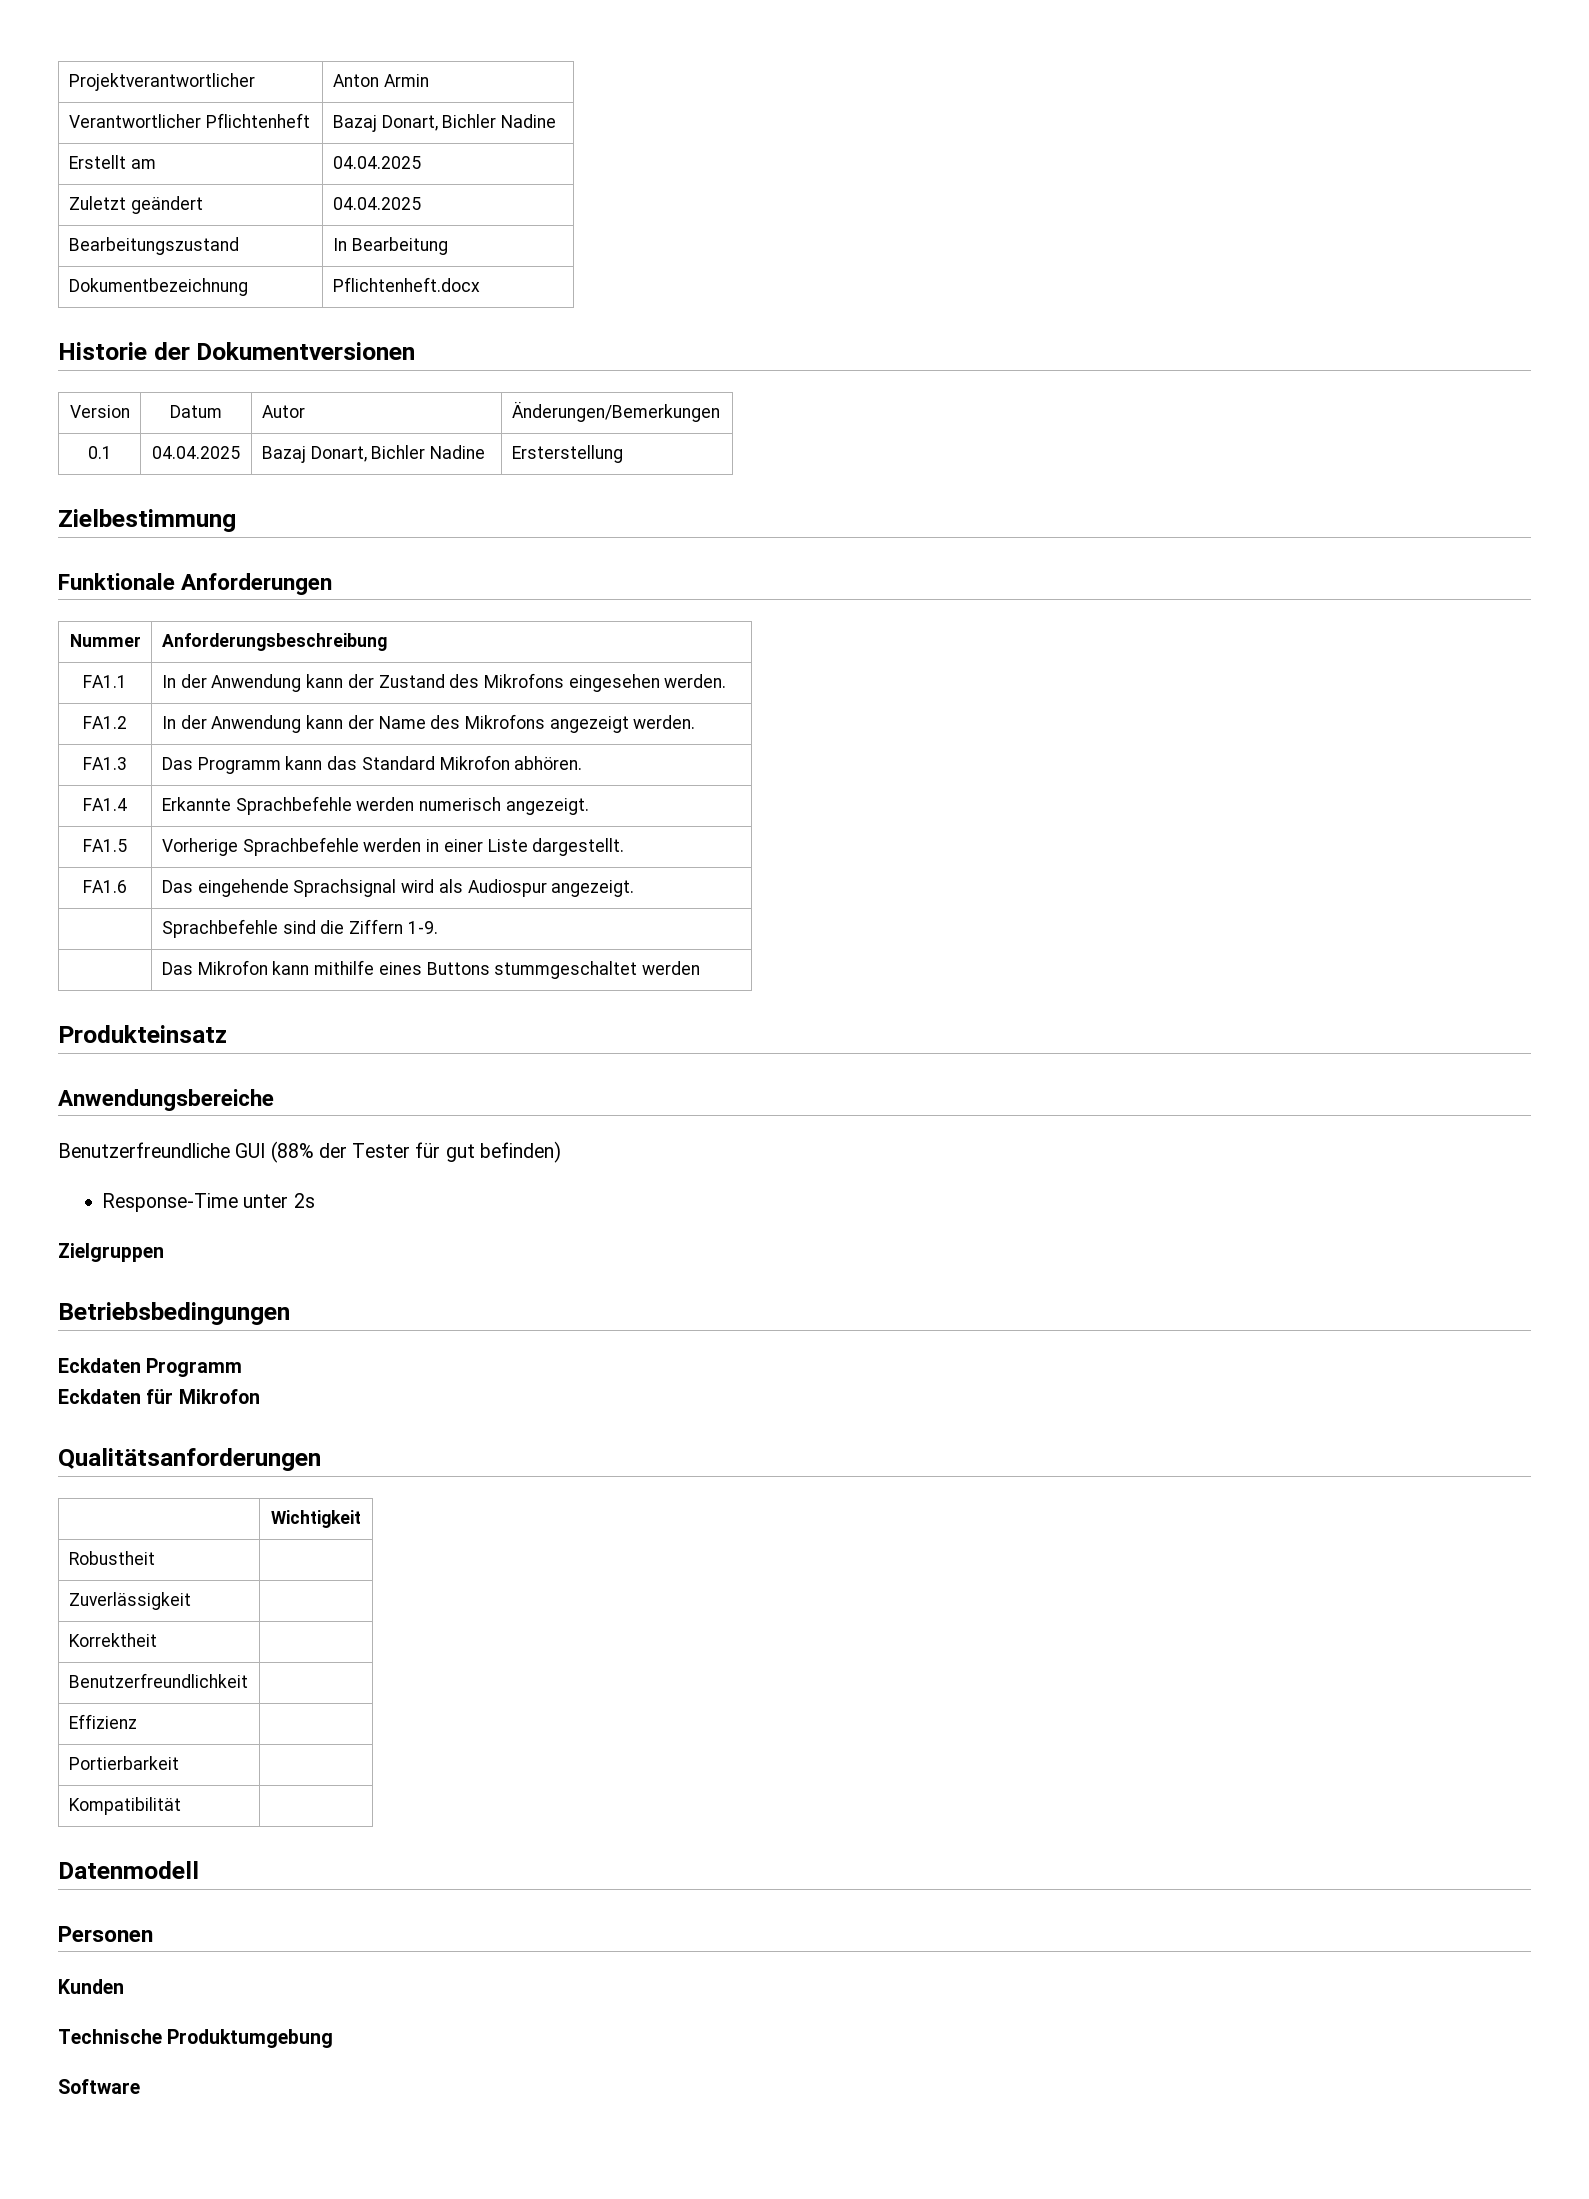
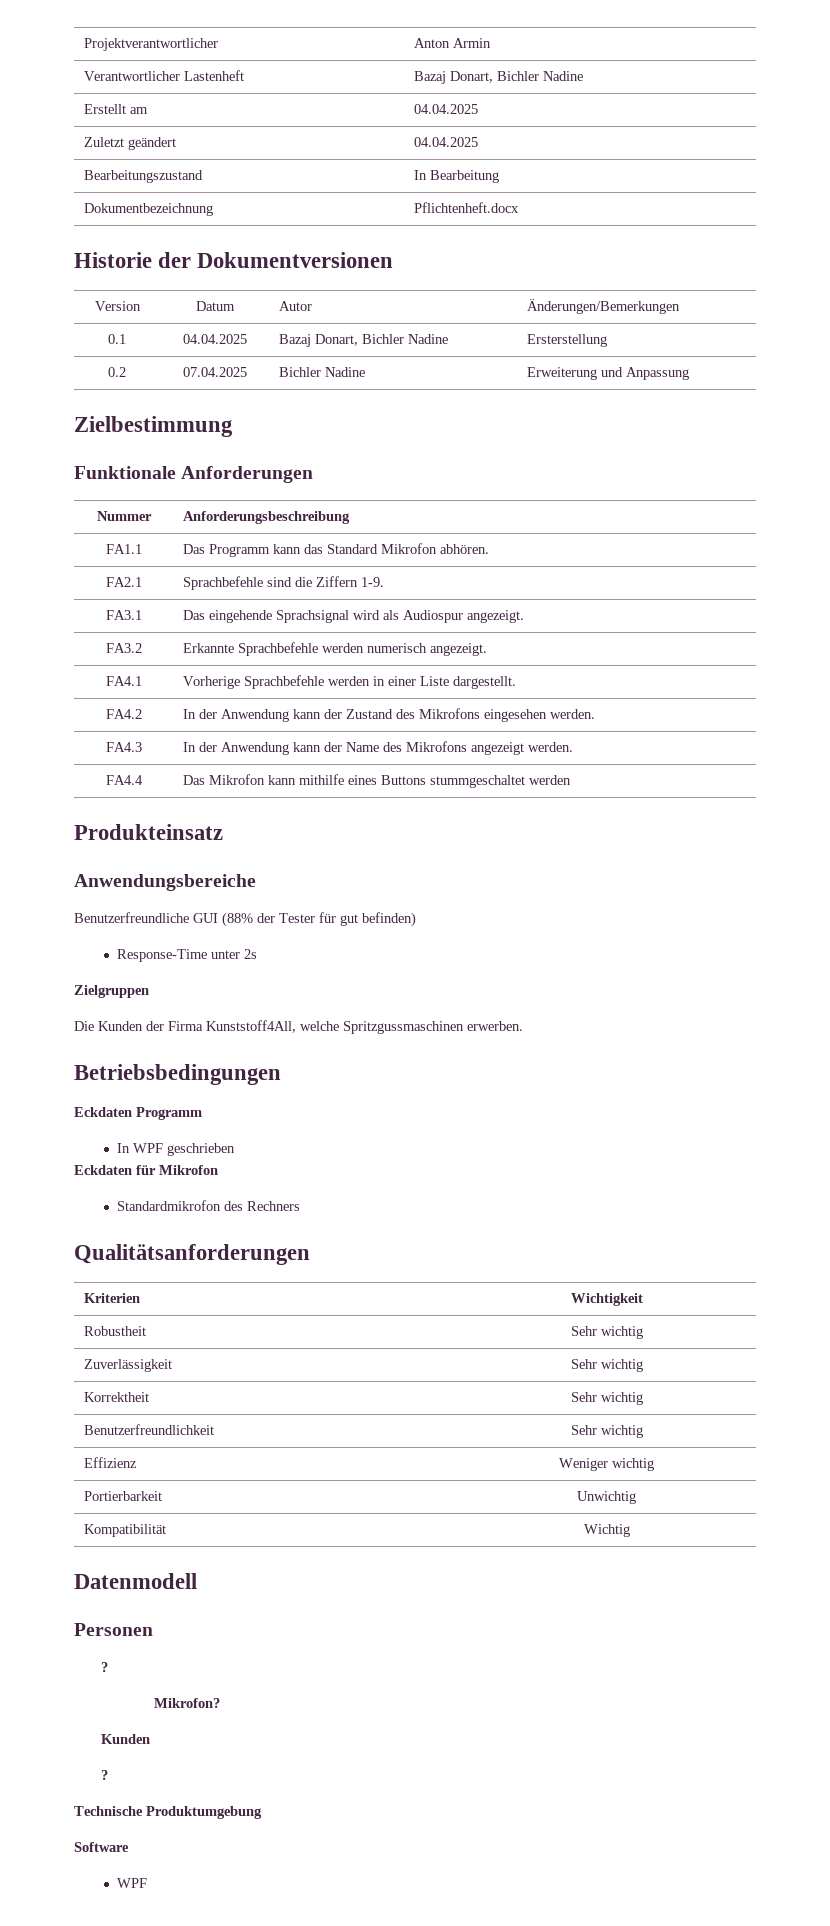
[205,113,310,128] Pflichtenheft -> [184,70,245,81] Lastenheft
(623, 454) none -> [108,367,126,377] [182,367,247,377] [279,367,366,377] [527,367,690,380] // 0.2 | 07.04.2025 | Bichler Nadine | Erweiterung und Anpassung
(127, 681) none -> [183,543,490,557] [106,577,142,587] [183,576,385,590] [106,610,142,620] [183,610,525,623] [106,643,142,653] [183,642,488,656] [106,676,142,686] [183,675,517,689] [106,709,142,719] | Das Programm kann das Standard Mikrofon abhören. // FA2.1 | Sprachbefehle sind die Ziffern 1-9. // FA3.1 | Das eingehende Sprachsignal wird als Audiospur angezeigt. // FA3.2 | Erkannte Sprachbefehle werden numerisch angezeigt. // FA4.1 | Vorherige Sprachbefehle werden in einer Liste dargestellt. // FA4.2
[83,716,127,729] FA1.2 -> [106,742,142,752] FA4.3
[83,757,127,770] [161,755,583,774] [83,798,127,811] [161,796,589,815] [83,839,127,852] [161,837,625,856] [83,880,127,893] [161,879,635,897] [161,919,438,938] FA1.3 | Das Programm kann das Standard Mikrofon abhören. // FA1.4 | Erkannte Sprachbefehle werden numerisch angezeigt. // FA1.5 | Vorherige Sprachbefehle werden in einer Liste dargestellt. // FA1.6 | Das eingehende Sprachsignal wird als Audiospur angezeigt. // | Sprachbefehle sind die Ziffern 1-9. // -> [106,775,143,785] FA4.4
(164, 1252) none -> [74,1020,523,1034] // Die Kunden der Firma Kunststoff4All, welche Spritzgussmaschinen erwerben.
(243, 1367) none -> [116,1143,235,1156] // In WPF geschrieben
(260, 1396) none -> [116,1200,300,1211] // Standardmikrofon des Rechners
(321, 1459) none -> [84,1293,141,1303] Kriterien
(155, 1558) none -> [570,1326,643,1339] Sehr wichtig
(191, 1601) none -> [570,1359,643,1372] Sehr wichtig
(157, 1640) none -> [570,1392,643,1405] Sehr wichtig
(248, 1680) none -> [570,1425,643,1438] Sehr wichtig
(137, 1721) none -> [559,1458,654,1471] Weniger wichtig
(179, 1763) none -> [577,1491,636,1504] Unwichtig
(181, 1806) none -> [583,1524,630,1537] Wichtig
[58,1979,124,1994] // Kunden -> [100,1662,108,1672] [154,1698,221,1708] [100,1734,150,1744] [100,1770,108,1780] // ? // Mikrofon? // Kunden // ?
(140, 2086) none -> [116,1878,147,1888] // WPF

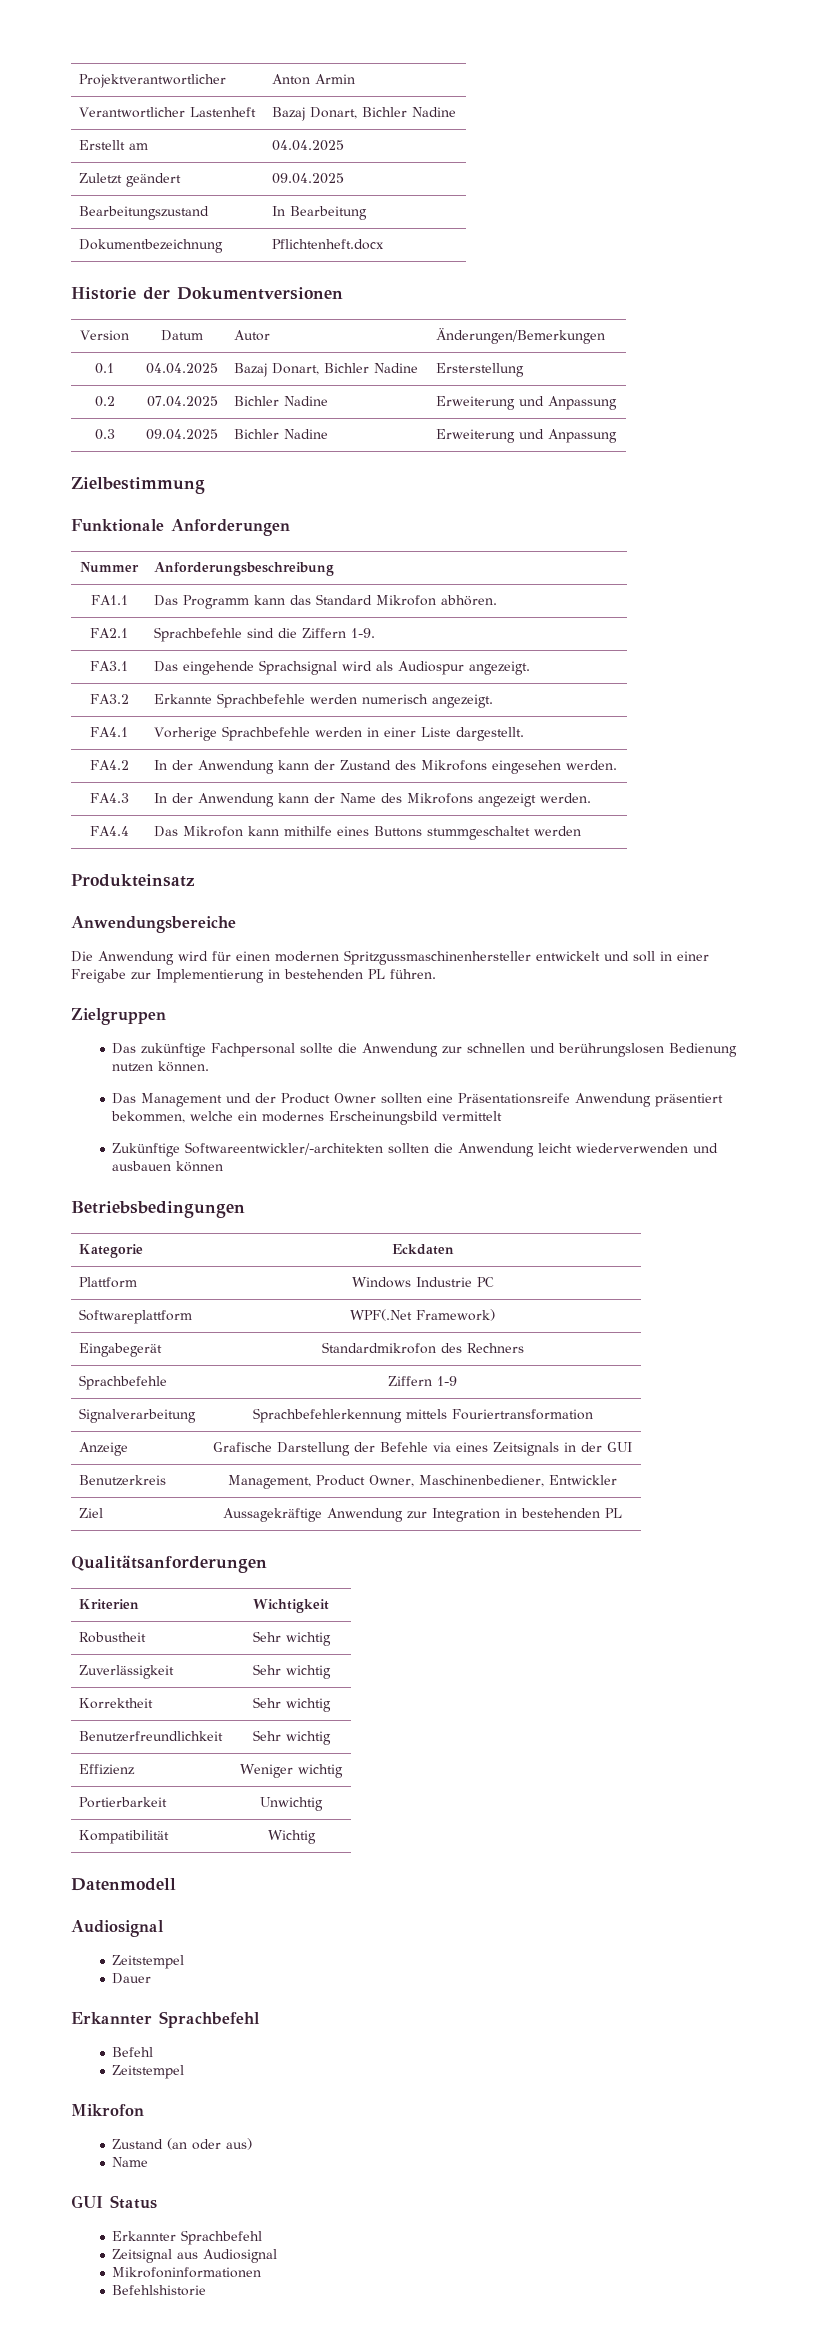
[414,137,479,147] 04.04.2025 -> [272,173,345,184] 09.04.2025
(690, 373) none -> [94,429,115,440] [146,429,218,440] [234,429,329,439] [436,429,618,443] // 0.3 | 09.04.2025 | Bichler Nadine | Erweiterung und Anpassung
[74,912,416,927] [116,949,257,962] [74,985,149,998] [74,1020,523,1034] Benutzerfreundliche GUI (88% der Tester für gut befinden) // Response-Time unter 2s // Zielgruppen // Die Kunden der Firma Kunststoff4All, welche Spritzgussmaschinen erwerben. -> [71,950,709,965] [71,969,436,983] [71,1008,166,1025] [112,1043,738,1057] [112,1061,210,1072] [112,1093,724,1107] [111,1111,503,1125] [112,1142,719,1157] [112,1161,224,1172] Die Anwendung wird für einen modernen Spritzgussmaschinenhersteller entwickelt und soll in einer Freigabe zur Implementierung in bestehenden PL führen. // Zielgruppen // Das zukünftige Fachpersonal sollte die Anwendung zur schnellen und berührungslosen Bedienung nutzen können. // Das Management und der Product Owner sollten eine Präsentationsreife Anwendung präsentiert bekommen, welche ein modernes Erscheinungsbild vermittelt // Zukünftige Softwareentwickler/-architekten sollten die Anwendung leicht wiederverwenden und ausbauen können
[74,1107,202,1120] [116,1143,235,1156] [74,1165,218,1175] [116,1200,300,1211] // Eckdaten Programm // In WPF geschrieben // Eckdaten für Mikrofon // Standardmikrofon des Rechners -> [79,1244,144,1258] [391,1244,454,1255] [79,1277,138,1288] [351,1277,494,1288] [79,1309,193,1324] [350,1309,495,1321] [79,1343,163,1357] [321,1342,524,1354] [79,1375,168,1390] [388,1376,457,1386] [79,1408,197,1423] [252,1408,593,1423] [79,1442,129,1456] [213,1442,633,1456] [79,1475,167,1486] [228,1475,617,1489] [79,1508,104,1518] [223,1508,623,1522] // Kategorie | Eckdaten // Plattform | Windows Industrie PC // Softwareplattform | WPF(.Net Framework) // Eingabegerät | Standardmikrofon des Rechners // Sprachbefehle | Ziffern 1-9 // Signalverarbeitung | Sprachbefehlerkennung mittels Fouriertransformation // Anzeige | Grafische Darstellung der Befehle via eines Zeitsignals in der GUI // Benutzerkreis | Management, Product Owner, Maschinenbediener, Entwickler // Ziel | Aussagekräftige Anwendung zur Integration in bestehenden PL
[74,1623,153,1636] [100,1662,108,1672] [154,1698,221,1708] [100,1734,150,1744] [100,1770,108,1780] [74,1806,262,1819] [74,1842,129,1852] [116,1878,147,1888] Personen // ? // Mikrofon? // Kunden // ? // Technische Produktumgebung // Software // WPF -> [71,1920,164,1937] [112,1955,185,1969] [112,1973,152,1984] [71,2011,260,2028] [112,2047,154,2057] [112,2065,185,2079] [71,2104,144,2116] [112,2138,253,2150] [112,2157,149,2167] [71,2195,157,2209] [112,2230,263,2245] [112,2249,278,2263] [112,2267,262,2278] [112,2285,207,2296] Audiosignal // Zeitstempel // Dauer // Erkannter Sprachbefehl // Befehl // Zeitstempel // Mikrofon // Zustand (an oder aus) // Name // GUI Status // Erkannter Sprachbefehl // Zeitsignal aus Audiosignal // Mikrofoninformationen // Befehlshistorie

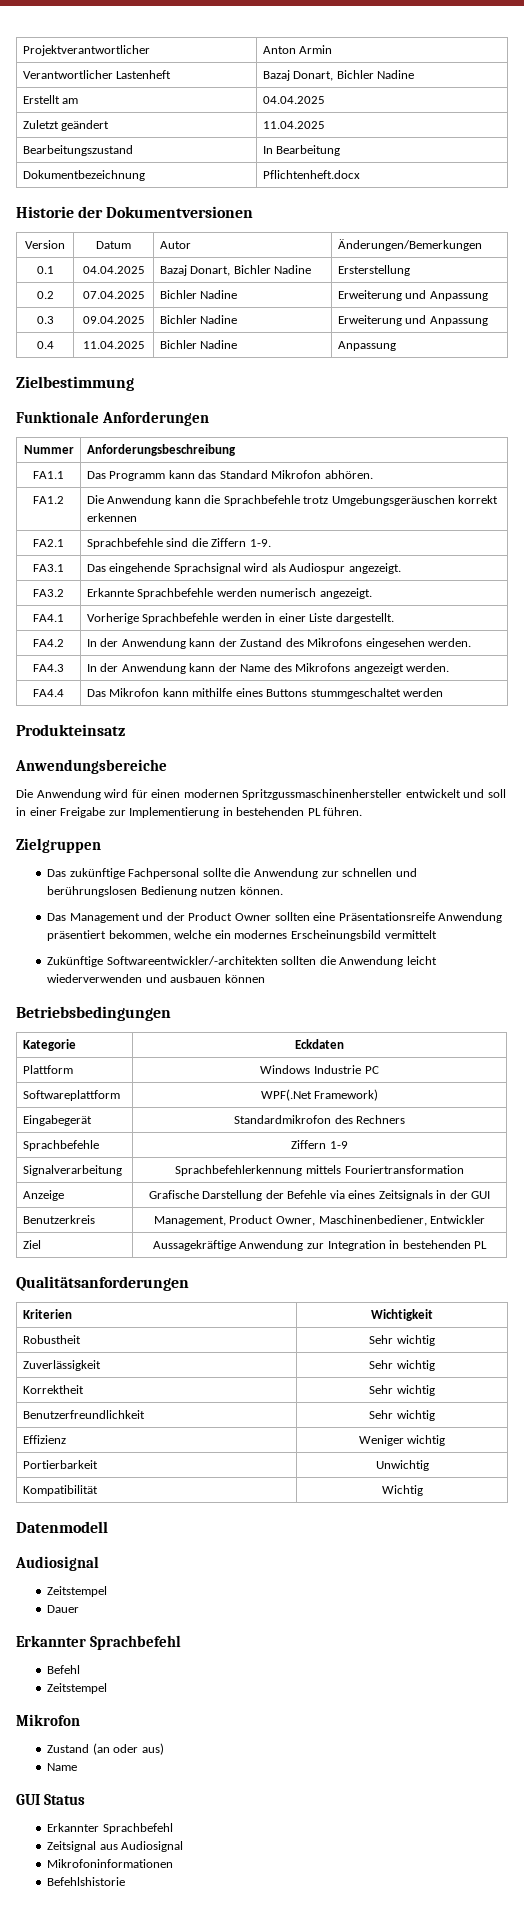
[272,173,345,184] 09.04.2025 -> [262,121,325,129] 11.04.2025
(618, 436) none -> [36,341,54,349] [82,341,145,349] [159,340,238,349] [337,341,396,351] // 0.4 | 11.04.2025 | Bichler Nadine | Anpassung
(498, 600) none -> [33,496,64,504] [86,495,499,506] [86,513,137,522] // FA1.2 | Die Anwendung kann die Sprachbefehle trotz Umgebungsgeräuschen korrekt erkennen

